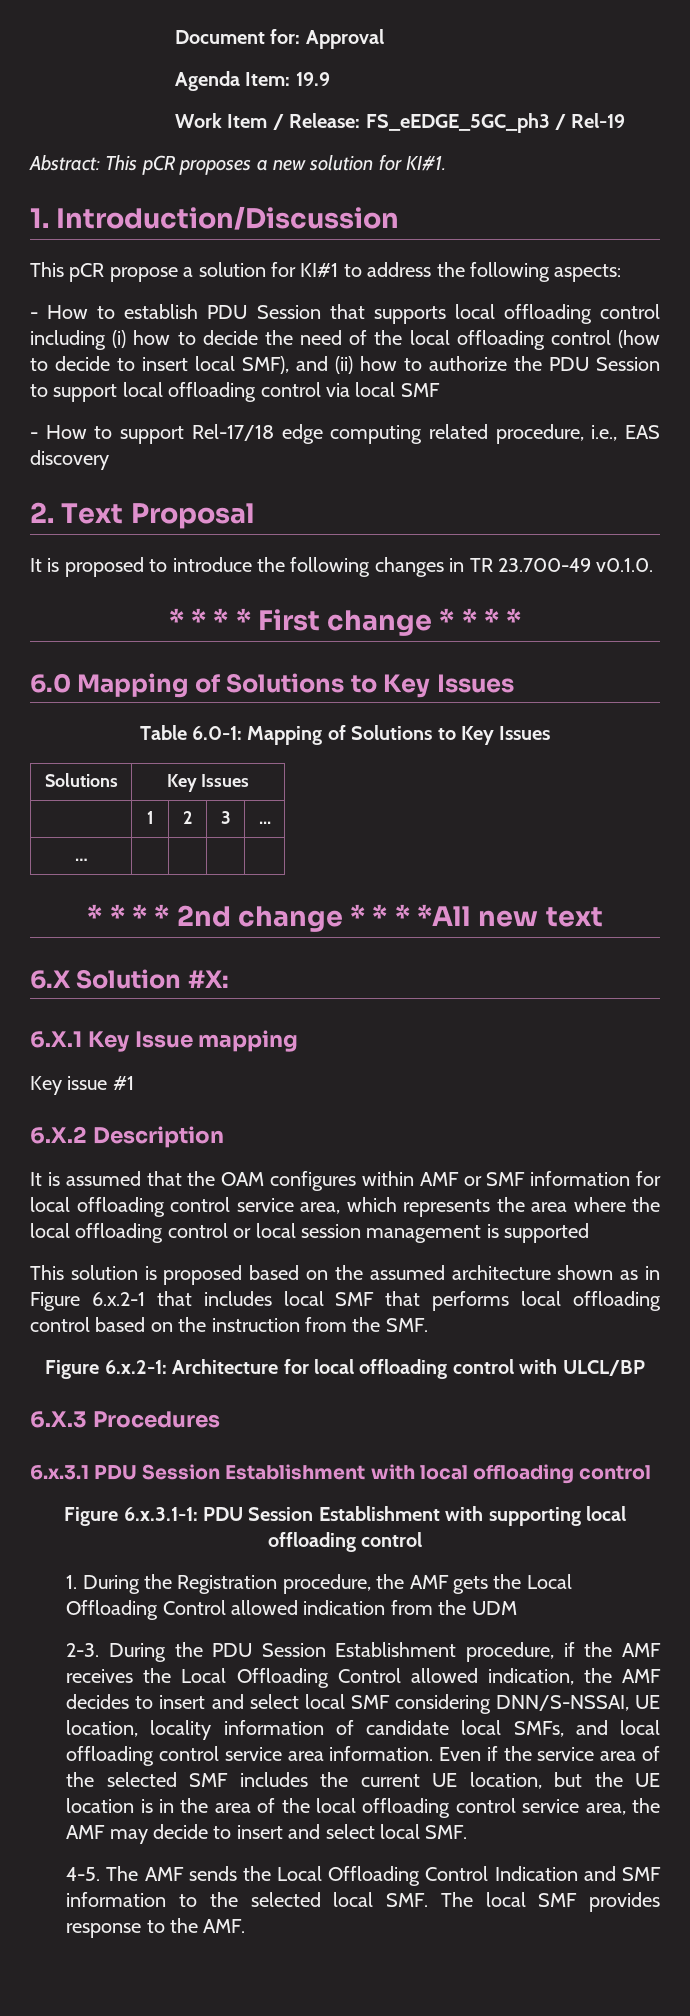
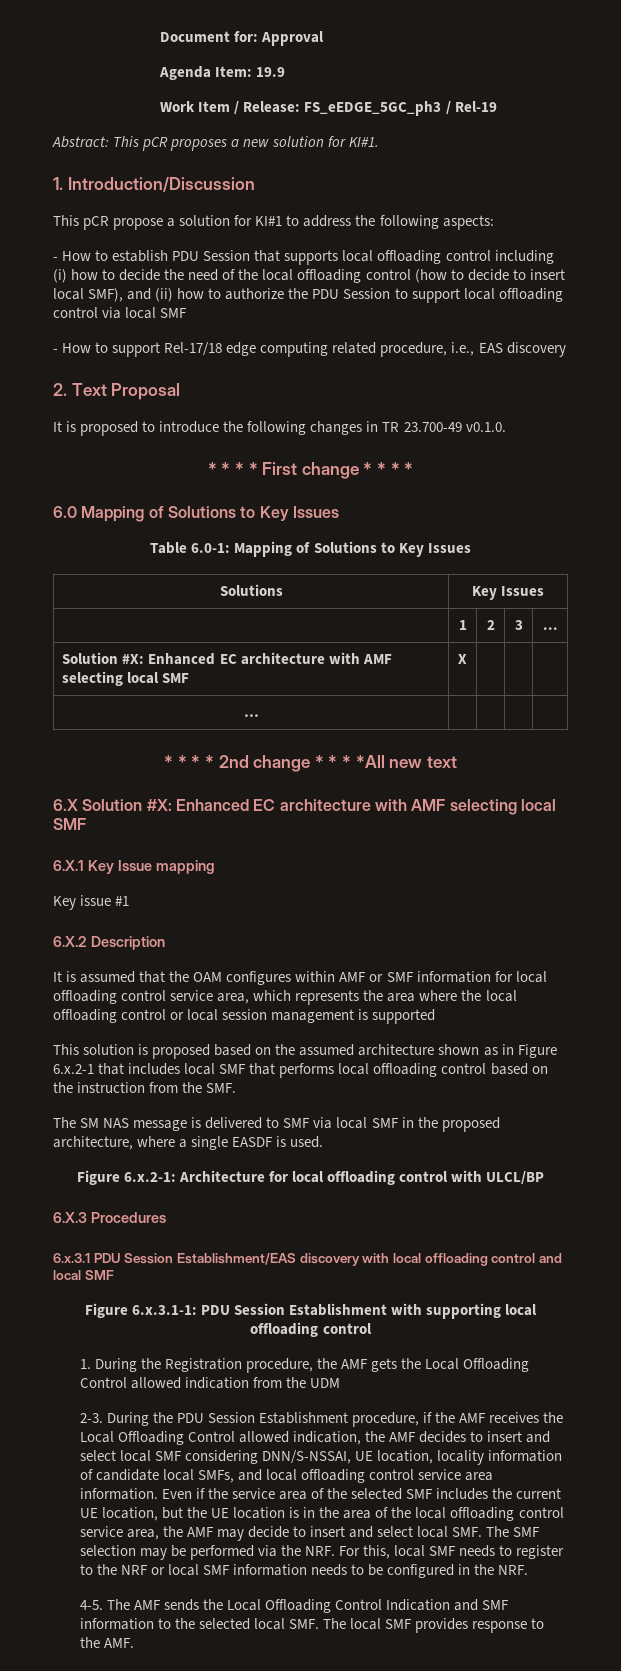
(271, 822) none -> [62,652,392,665] [62,671,190,686] [458,654,467,664] // Solution #X: Enhanced EC architecture with AMF selecting local SMF | X | | |
(229, 979) none -> [175,799,556,815] [53,818,86,830] Enhanced EC architecture with AMF selecting local SMF
(428, 1325) none -> [53,1117,500,1132] [53,1136,324,1150] // The SM NAS message is delivered to SMF via local SMF in the proposed architecture, where a single EASDF is used.
[225,1464,366,1480] Establishment -> [176,1253,360,1266] Establishment/EAS discovery
(651, 1472) none -> [538,1253,562,1263] [53,1270,114,1280] and local SMF
(468, 1832) none -> [486,1526,541,1537] [79,1545,565,1560] [79,1564,529,1578] The SMF selection may be performed via the NRF. For this, local SMF needs to register to the NRF or local SMF information needs to be configured in the NRF.

